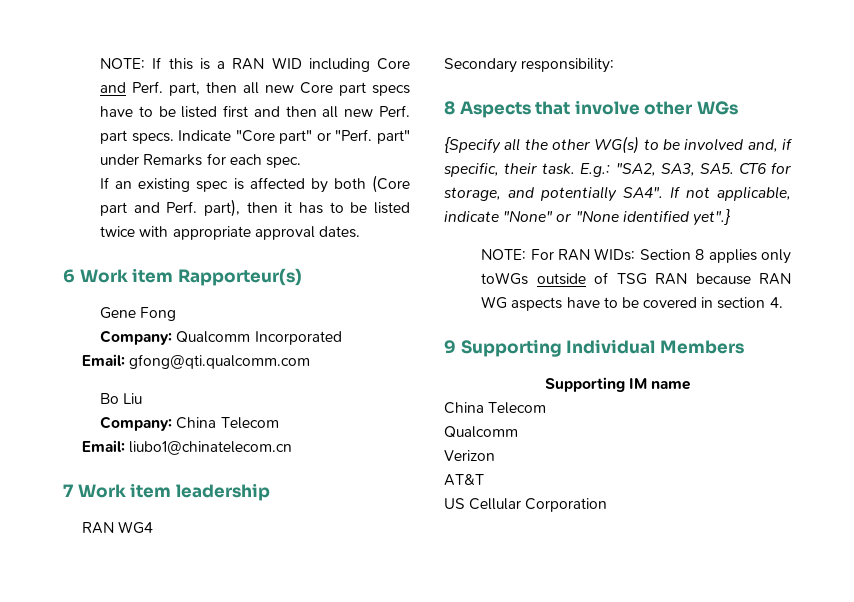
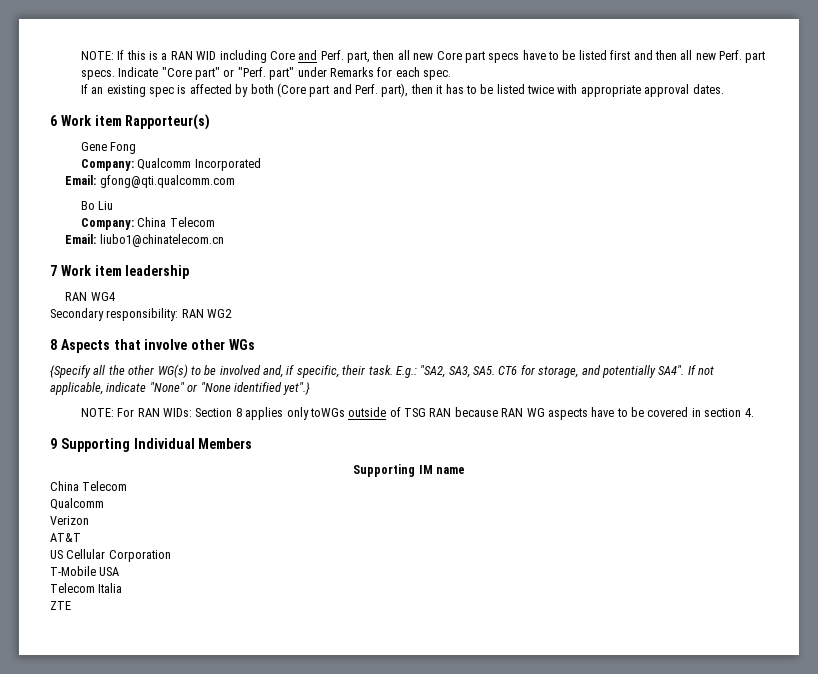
(615, 65) none -> [181,309,233,318] RAN WG2
(608, 505) none -> [50,566,120,576] [50,583,123,593] [50,601,71,610] // T-Mobile USA // Telecom Italia // ZTE

